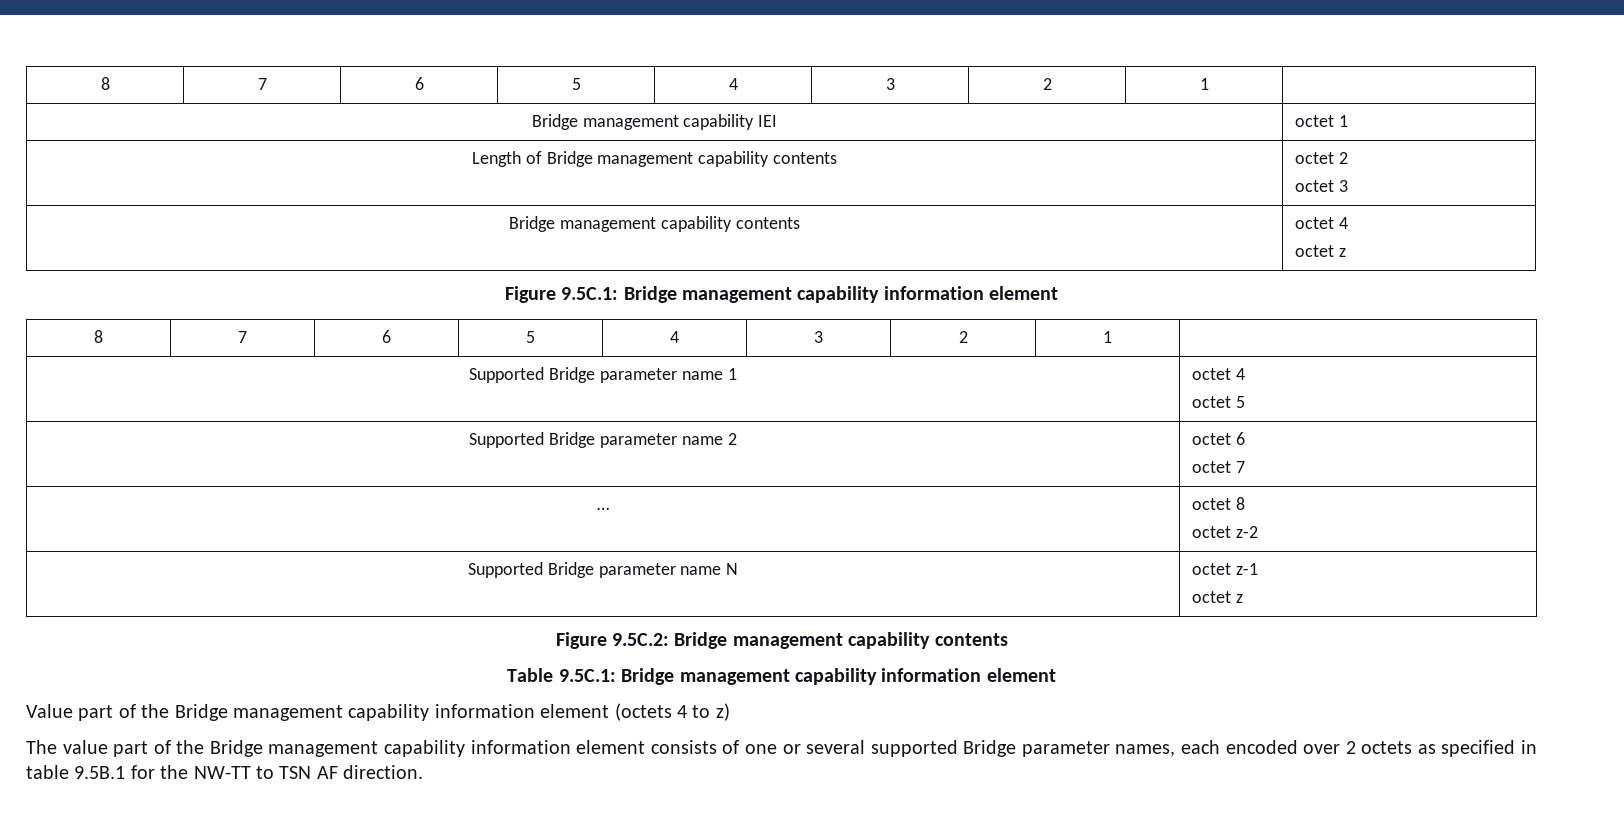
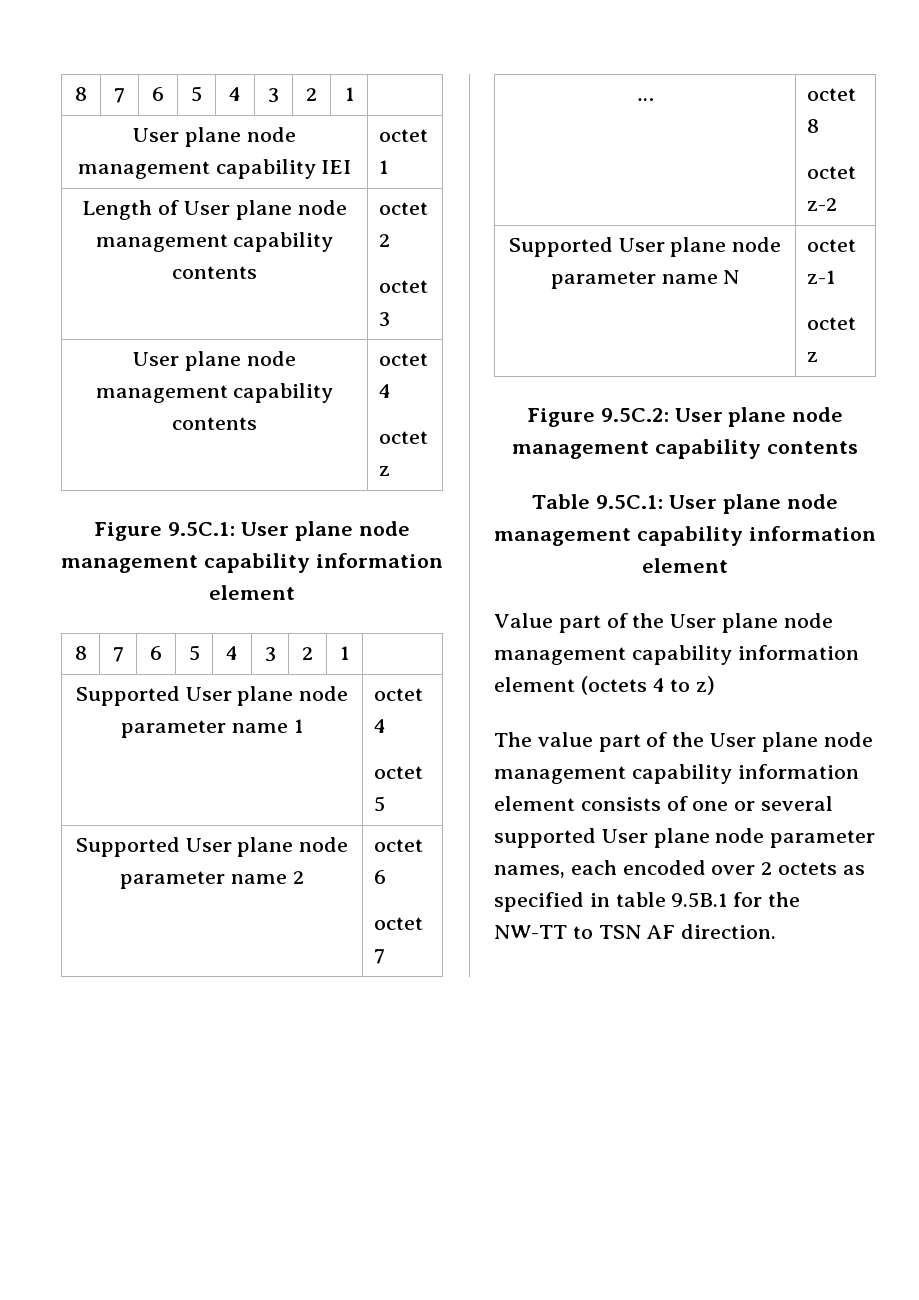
[100,77,110,90] [257,78,267,90] [414,77,424,90] [571,78,581,90] [728,78,738,90] [885,78,895,90] [1042,78,1052,90] [1199,78,1209,90] [531,114,578,130] 8 | 7 | 6 | 5 | 4 | 3 | 2 | 1 | // Bridge -> [75,87,87,101] [114,88,125,103] [152,87,164,101] [191,86,202,102] [229,87,241,101] [268,88,279,103] [306,88,317,101] [344,87,354,101] [133,127,296,147] 8 | 7 | 6 | 5 | 4 | 3 | 2 | 1 | // User plane node
[546,151,593,167] Bridge -> [184,200,347,220] User plane node
[509,216,556,232] Bridge -> [133,351,296,371] User plane node
[623,286,677,303] Bridge -> [241,521,410,541] User plane node
[549,367,596,383] Bridge -> [185,686,349,706] User plane node
[549,432,596,448] Bridge -> [185,837,349,857] User plane node
[547,562,594,578] Bridge -> [618,237,782,257] User plane node
[674,632,728,649] Bridge -> [674,407,844,427] User plane node
[621,668,675,685] Bridge -> [668,494,838,514] User plane node
[174,704,228,721] Bridge -> [670,613,833,633] User plane node
[209,740,263,757] Bridge -> [710,732,873,752] User plane node
[963,740,1017,757] Bridge -> [601,828,765,848] User plane node

